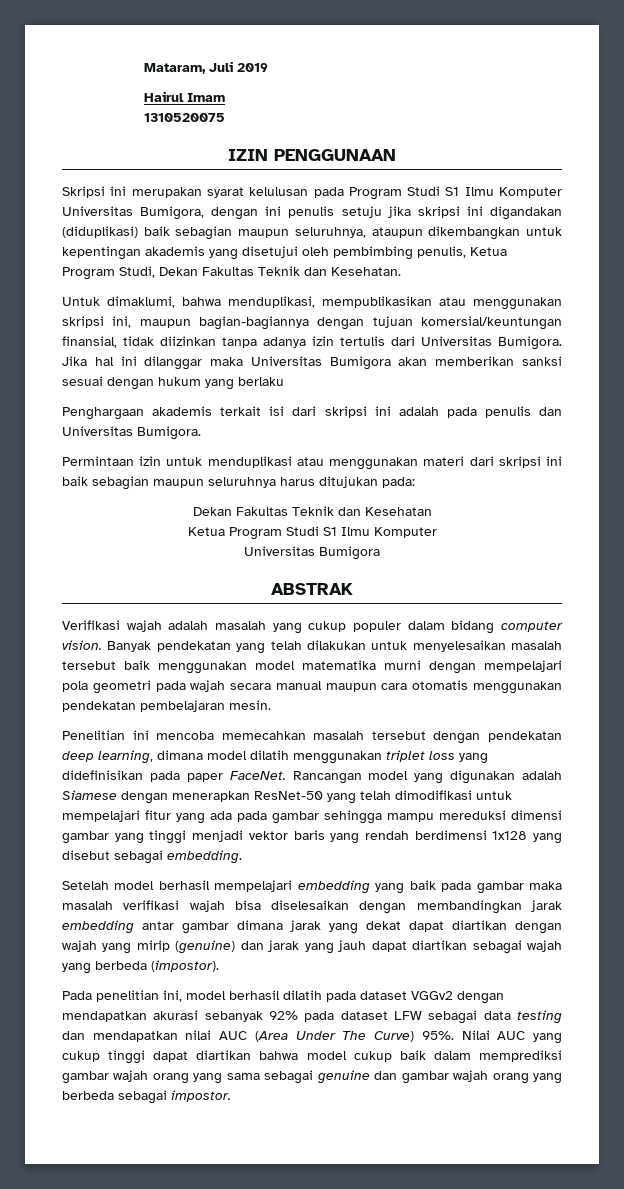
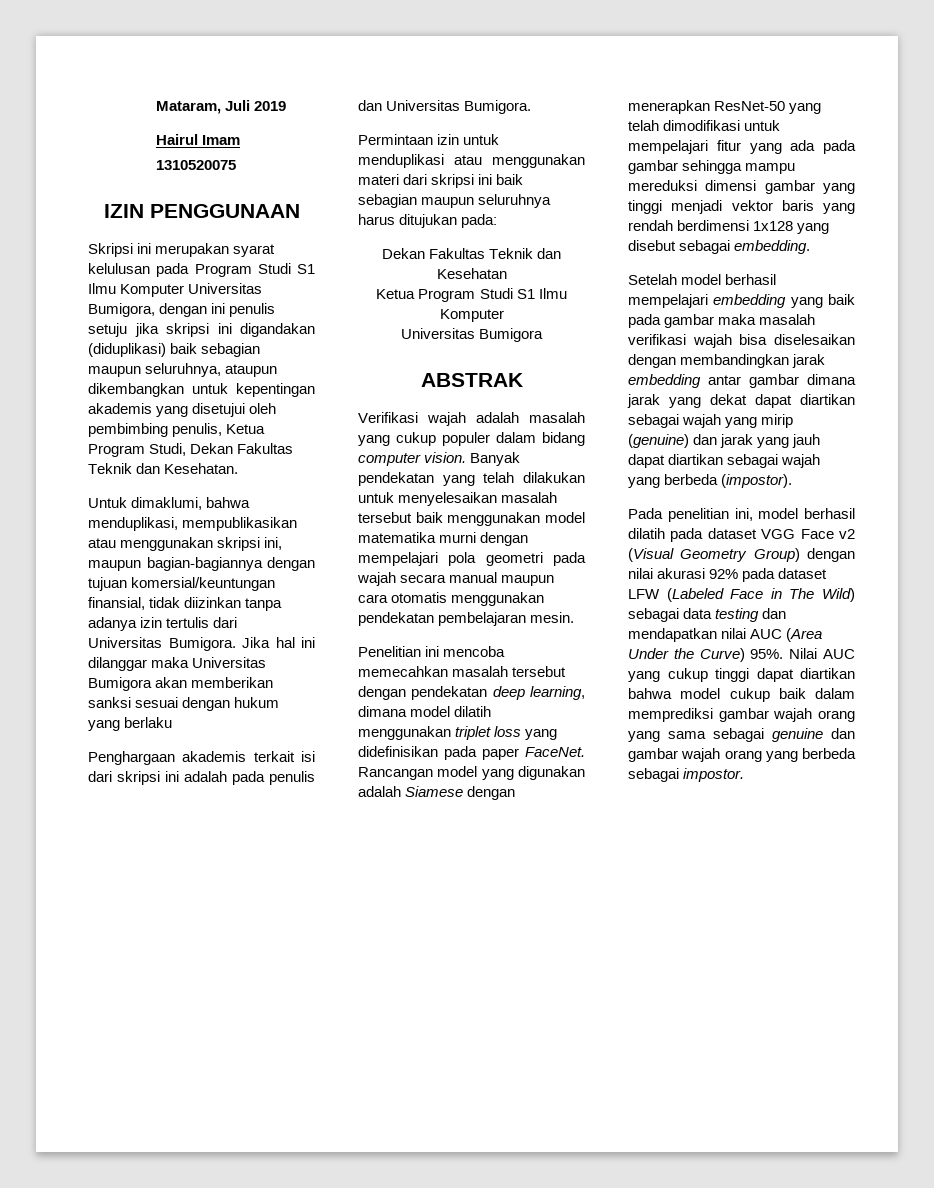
[515,921,562,934] dengan -> [628,414,679,428] sebagai
[411,991,504,1004] [62,1010,422,1022] VGGv2 dengan mendapatkan akurasi sebanyak 92% pada dataset LFW -> [761,529,855,539] [628,548,855,562] [628,568,828,582] [628,588,855,602] VGG Face v2 (Visual Geometry Group) dengan nilai akurasi 92% pada dataset LFW (Labeled Face in The Wild)
[342,1031,367,1040] The -> [673,648,694,659] the

